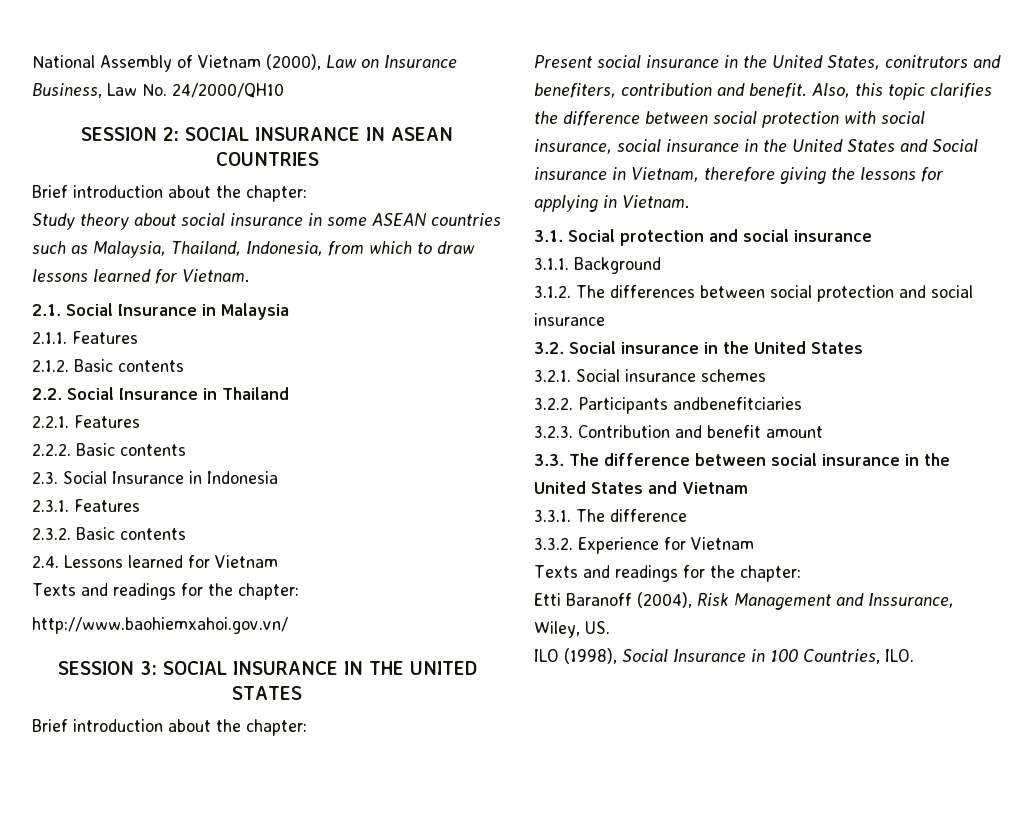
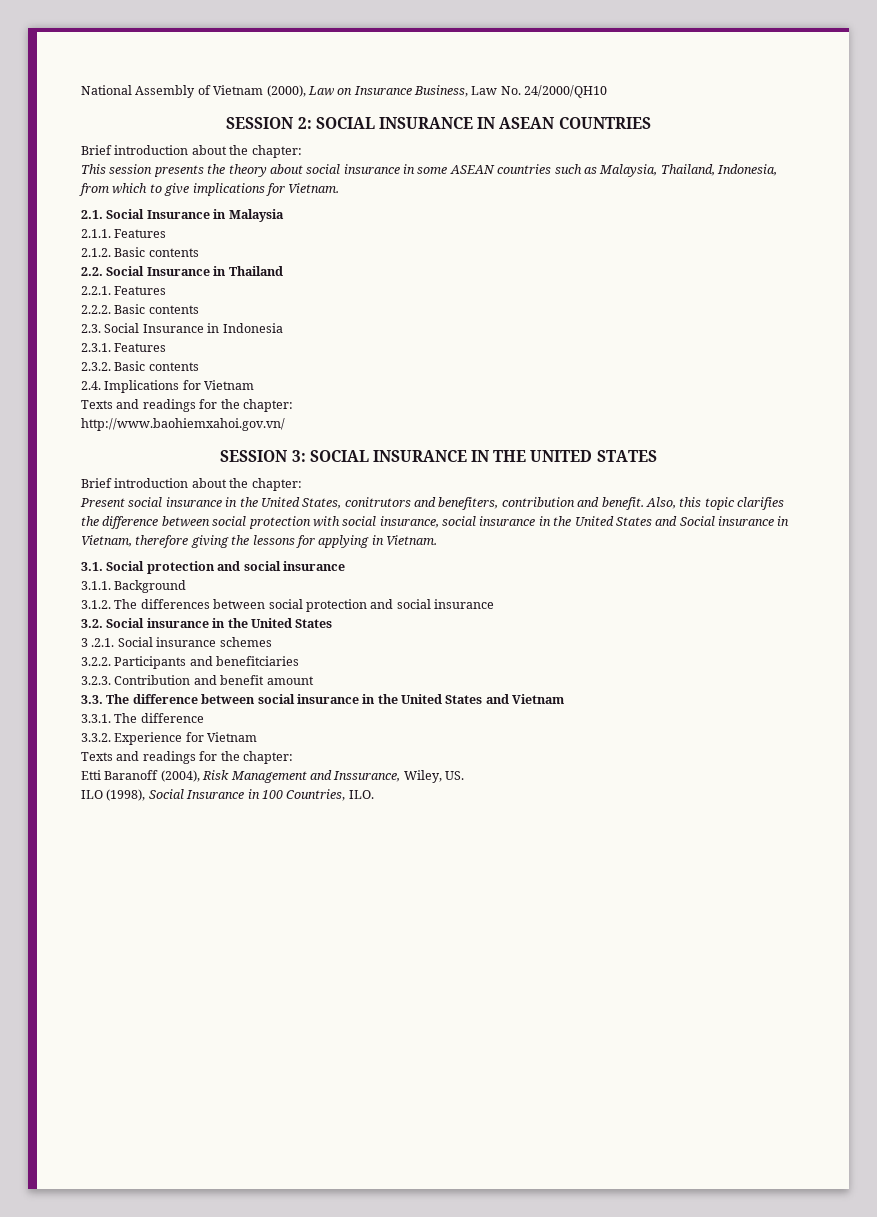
[32,213,75,230] Study -> [81,164,226,177] This session presents the
[437,241,475,254] [32,269,151,282] draw lessons learned -> [164,183,265,196] give implications
[64,555,183,568] Lessons learned -> [104,380,180,393] Implications
[534,369,571,382] 3.2.1. -> [81,638,115,647] 3 .2.1.
[673,397,802,410] andbenefitciaries -> [189,656,300,666] and benefitciaries

